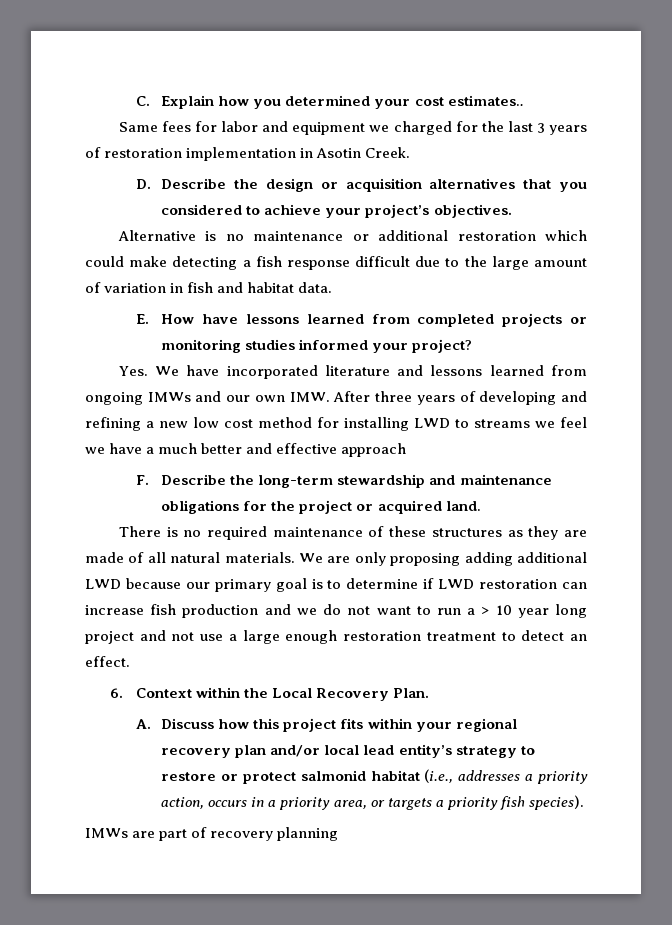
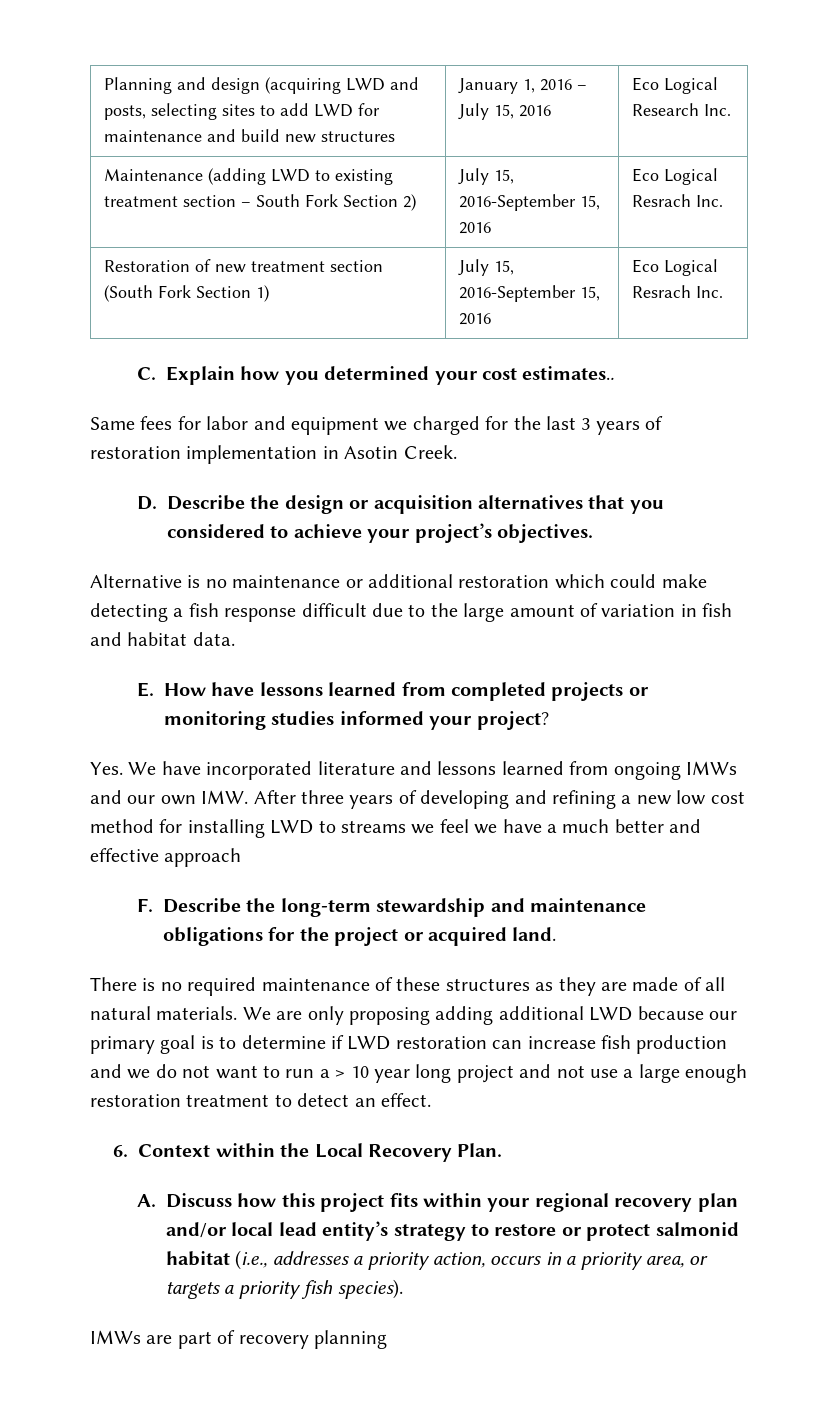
(135, 101) none -> [104,77,420,94] [104,103,381,120] [104,129,396,143] [458,78,588,94] [458,103,552,120] [632,77,719,94] [632,103,732,116] [104,168,394,185] [104,194,417,211] [458,168,515,185] [459,194,601,211] [459,222,492,234] [632,168,719,185] [632,194,724,207] [104,259,384,273] [104,285,270,302] [458,259,515,276] [459,285,601,302] [459,313,492,325] [632,259,719,276] [632,285,724,298] Planning and design (acquiring LWD and posts, selecting sites to add LWD for maintenance and build new structures | January 1, 2016 – July 15, 2016 | Eco Logical Research Inc. // Maintenance (adding LWD to existing treatment section – South Fork Section 2) | July 15, 2016-September 15, 2016 | Eco Logical Resrach Inc. // Restoration of new treatment section (South Fork Section 1) | July 15, 2016-September 15, 2016 | Eco Logical Resrach Inc. //

